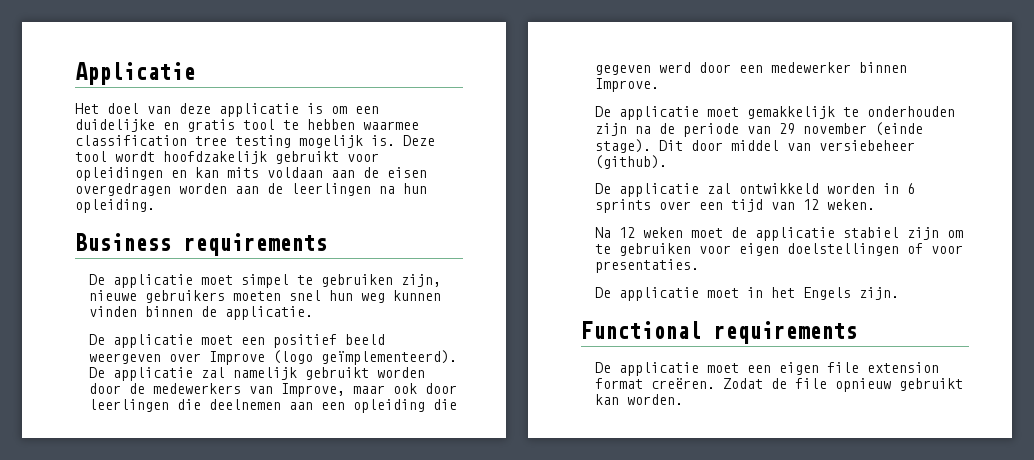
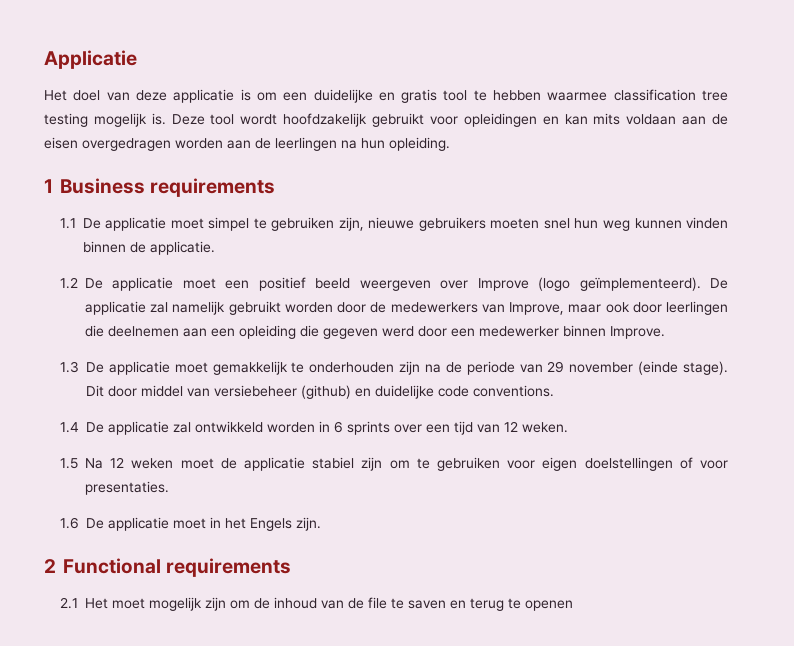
(155, 206) none -> [44,179,53,193] 1
(327, 244) none -> [59,218,76,229] 1.1
(313, 313) none -> [59,277,78,289] 1.2
(659, 85) none -> [59,361,79,373] 1.3
[594,155,667,169] (github). // -> [300,385,554,399] [59,422,79,433] (github) en duidelijke code conventions. // 1.4
(875, 204) none -> [59,458,78,469] 1.5
(699, 266) none -> [59,517,79,529] 1.6
(899, 293) none -> [44,559,56,573] 2
[594,362,939,376] [594,378,963,392] [594,394,683,405] De applicatie moet een eigen file extension format creëren. Zodat de file opnieuw gebruikt kan worden. -> [59,597,573,611] 2.1 Het moet mogelijk zijn om de inhoud van de file te saven en terug te openen

